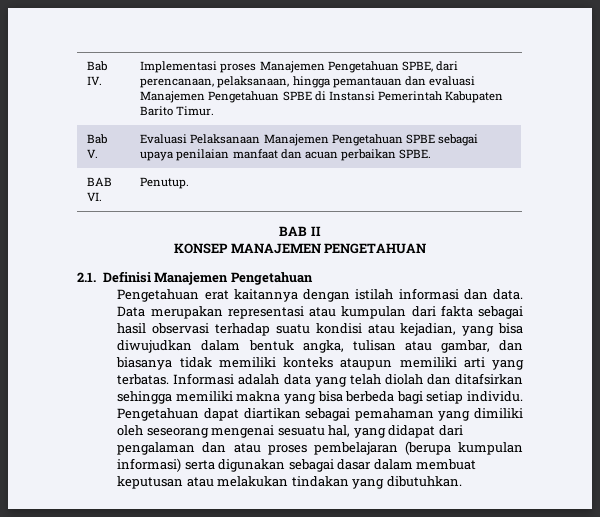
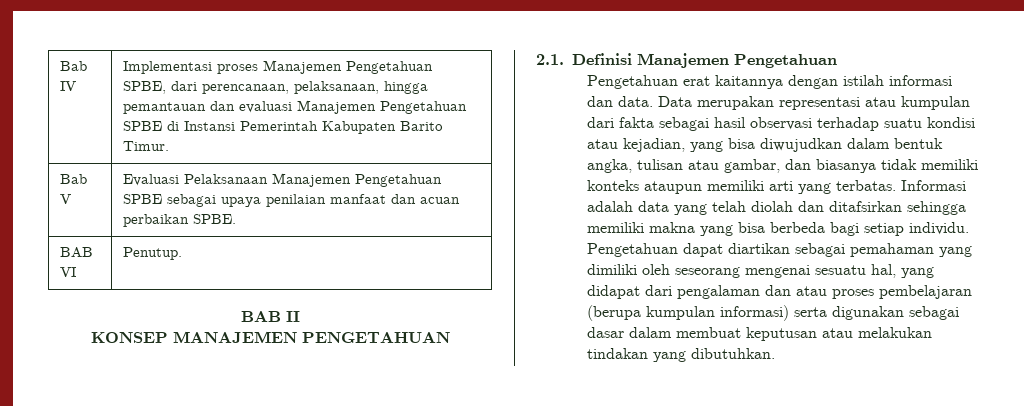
[87,61,108,71] [87,76,103,85] Bab IV. -> [60,61,88,71] [60,81,77,91] Bab IV
[87,149,99,158] V. -> [60,194,72,204] V
[87,192,103,201] VI. -> [60,267,77,277] VI

